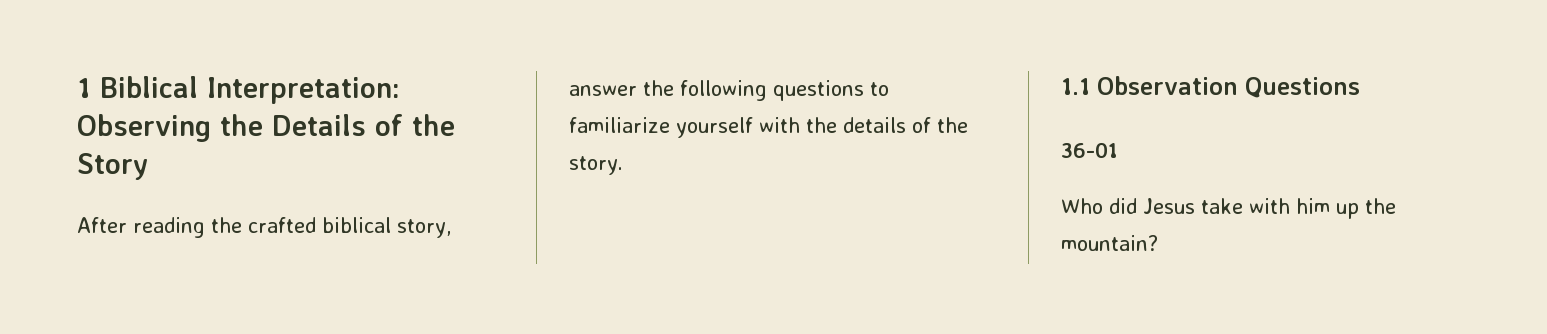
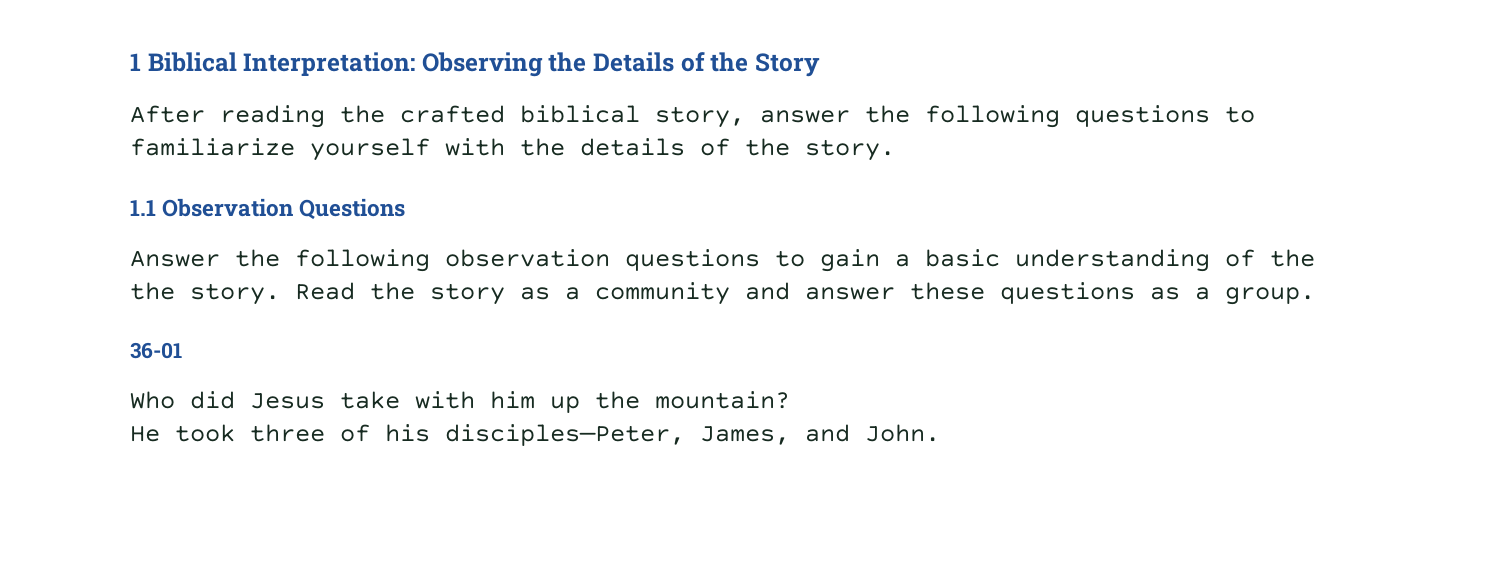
(1360, 87) none -> [130,249,1315,272] [130,282,1315,305] // Answer the following observation questions to gain a basic understanding of the the story. Read the story as a community and answer these questions as a group.
(1158, 243) none -> [130,424,940,446] // He took three of his disciples—Peter, James, and John.

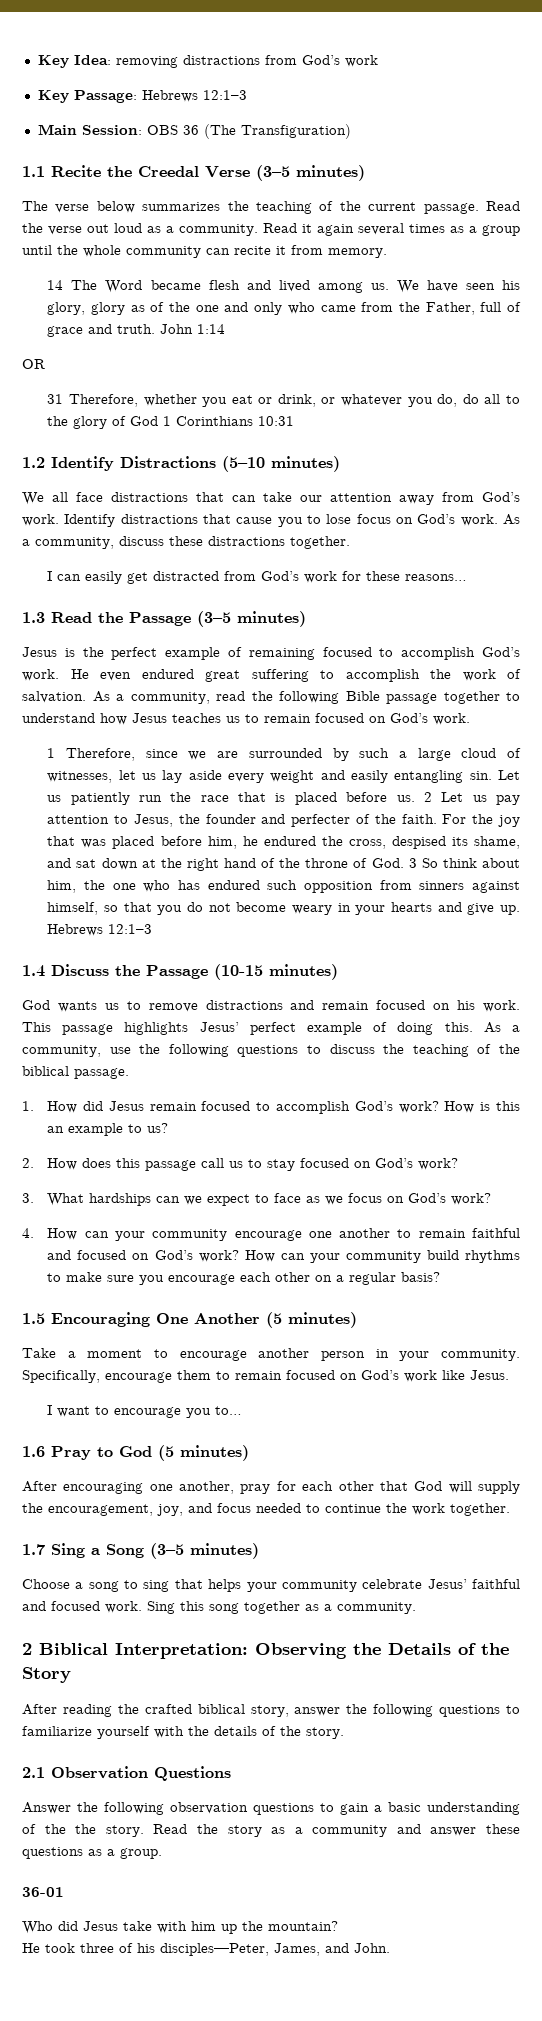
[130,53,141,71] 1 -> [37,55,378,68] [37,90,247,103] [37,124,351,139] [22,165,365,181] [22,201,520,214] [22,223,520,236] [22,245,387,258] [47,280,521,293] [47,302,522,315] [47,324,226,337] [22,359,45,369] [47,394,520,407] [47,416,295,429] [22,456,340,472] [22,492,520,505] [22,514,520,527] [22,536,350,549] [47,571,468,584] [22,611,306,627] [22,647,520,660] [22,669,521,682] [22,691,520,704] [22,713,470,725] [47,748,521,761] [47,770,521,783] [47,792,520,805] [47,814,521,827] [47,836,520,849] [47,858,520,871] [47,880,520,893] [47,902,521,915] [47,924,153,936] [22,964,338,980] [22,1000,521,1012] [22,1022,520,1035] [22,1044,521,1057] [22,1066,129,1079] [22,1101,520,1114] [47,1123,169,1136] [22,1158,459,1171] [22,1193,492,1206] [22,1228,521,1241] [47,1250,520,1263] [47,1272,441,1285] [22,1312,357,1328] [22,1348,520,1361] [22,1370,509,1383] [47,1405,243,1418] [22,1445,249,1461] [22,1481,521,1494] [22,1503,510,1516] [22,1543,259,1559] [22,1579,520,1592] [22,1601,416,1614] [22,1643,32,1655] Key Idea: removing distractions from God’s work // Key Passage: Hebrews 12:1–3 // Main Session: OBS 36 (The Transfiguration) // 1.1 Recite the Creedal Verse (3–5 minutes) // The verse below summarizes the teaching of the current passage. Read the verse out loud as a community. Read it again several times as a group until the whole community can recite it from memory. // 14 The Word became flesh and lived among us. We have seen his glory, glory as of the one and only who came from the Father, full of grace and truth. John 1:14 // OR // 31 Therefore, whether you eat or drink, or whatever you do, do all to the glory of God 1 Corinthians 10:31 // 1.2 Identify Distractions (5–10 minutes) // We all face distractions that can take our attention away from God’s work. Identify distractions that cause you to lose focus on God’s work. As a community, discuss these distractions together. // I can easily get distracted from God’s work for these reasons… // 1.3 Read the Passage (3–5 minutes) // Jesus is the perfect example of remaining focused to accomplish God’s work. He even endured great suffering to accomplish the work of salvation. As a community, read the following Bible passage together to understand how Jesus teaches us to remain focused on God’s work. // 1 Therefore, since we are surrounded by such a large cloud of witnesses, let us lay aside every weight and easily entangling sin. Let us patiently run the race that is placed before us. 2 Let us pay attention to Jesus, the founder and perfecter of the faith. For the joy that was placed before him, he endured the cross, despised its shame, and sat down at the right hand of the throne of God. 3 So think about him, the one who has endured such opposition from sinners against himself, so that you do not become weary in your hearts and give up. Hebrews 12:1–3 // 1.4 Discuss the Passage (10-15 minutes) // God wants us to remove distractions and remain focused on his work. This passage highlights Jesus’ perfect example of doing this. As a community, use the following questions to discuss the teaching of the biblical passage. // 1. How did Jesus remain focused to accomplish God’s work? How is this an example to us? // 2. How does this passage call us to stay focused on God’s work? // 3. What hardships can we expect to face as we focus on God’s work? // 4. How can your community encourage one another to remain faithful and focused on God’s work? How can your community build rhythms to make sure you encourage each other on a regular basis? // 1.5 Encouraging One Another (5 minutes) // Take a moment to encourage another person in your community. Specifically, encourage them to remain focused on God’s work like Jesus. // I want to encourage you to… // 1.6 Pray to God (5 minutes) // After encouraging one another, pray for each other that God will supply the encouragement, joy, and focus needed to continue the work together. // 1.7 Sing a Song (3–5 minutes) // Choose a song to sing that helps your community celebrate Jesus’ faithful and focused work. Sing this song together as a community. // 2
[130,200,156,216] 1.1 -> [22,1767,45,1778] 2.1

